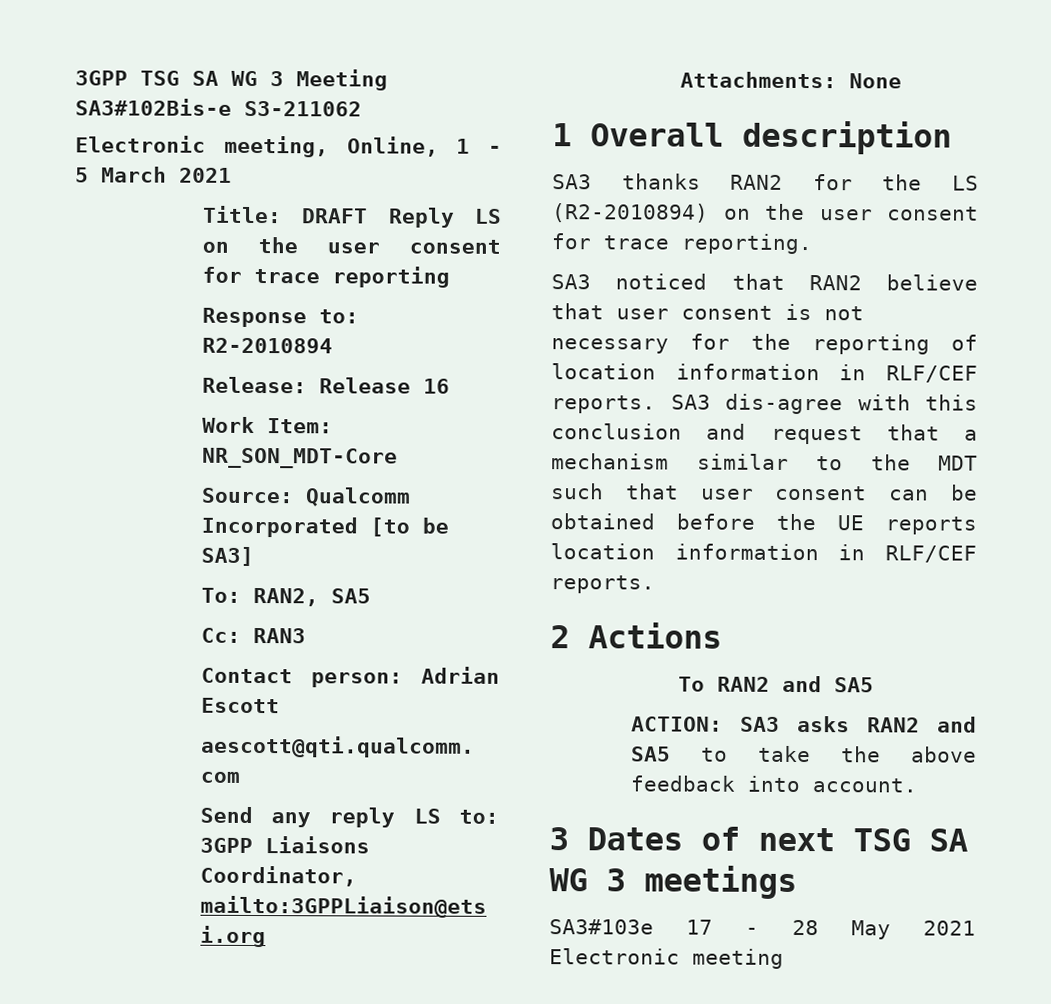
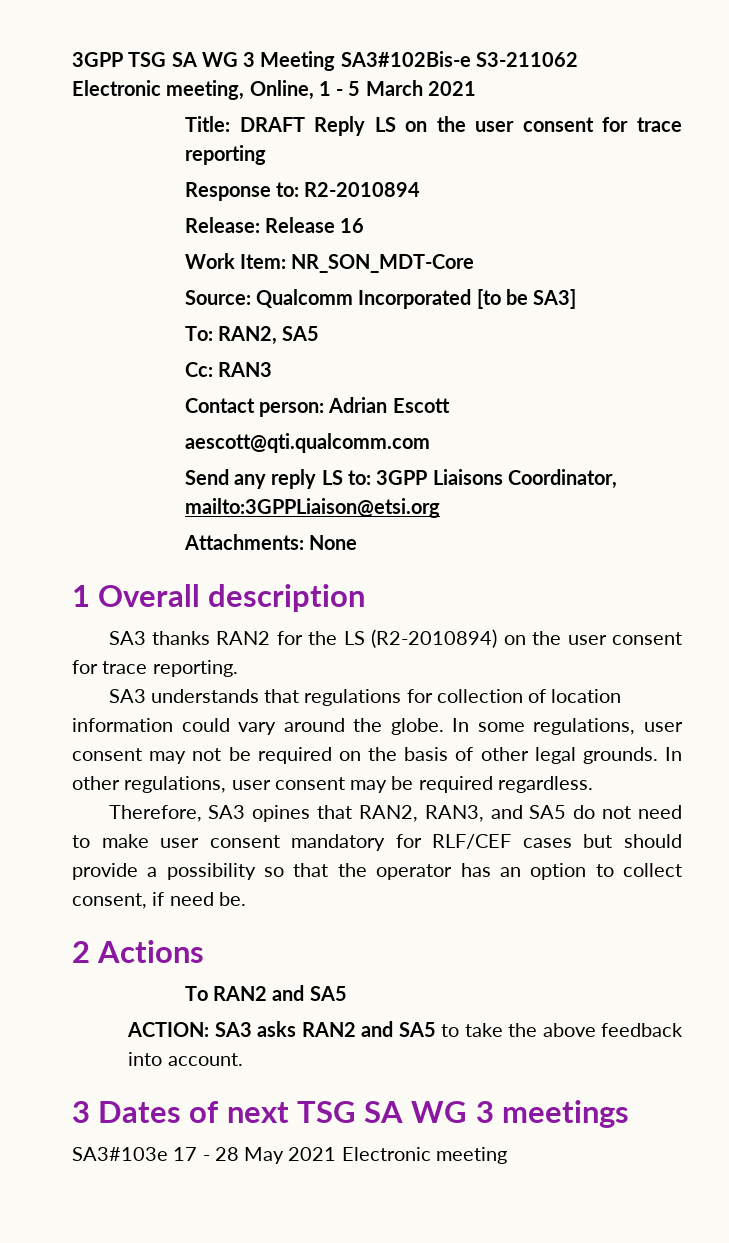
[615,273,978,291] [551,303,864,321] [551,333,978,355] [551,363,978,383] [551,393,978,415] [551,423,978,445] [551,453,978,471] [551,483,978,501] [550,513,977,535] [550,543,977,563] [550,575,655,594] noticed that RAN2 believe that user consent is not necessary for the reporting of location information in RLF/CEF reports. SA3 dis-agree with this conclusion and request that a mechanism similar to the MDT such that user consent can be obtained before the UE reports location information in RLF/CEF reports. -> [150,689,622,706] [72,718,683,735] [72,747,683,764] [72,776,593,793] [108,805,682,822] [72,834,682,851] [72,863,683,880] [72,892,246,909] understands that regulations for collection of location information could vary around the globe. In some regulations, user consent may not be required on the basis of other legal grounds. In other regulations, user consent may be required regardless. // Therefore, SA3 opines that RAN2, RAN3, and SA5 do not need to make user consent mandatory for RLF/CEF cases but should provide a possibility so that the operator has an option to collect consent, if need be.

